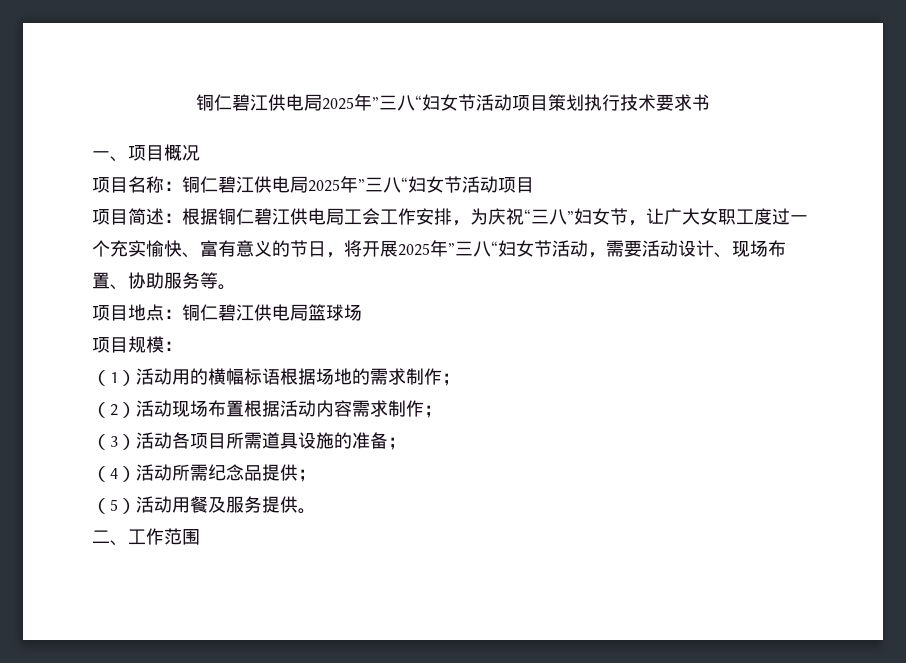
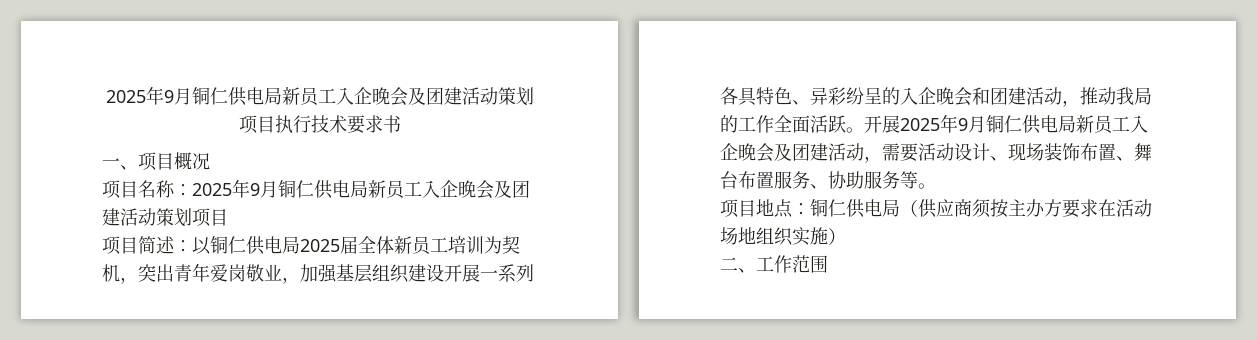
[196,94,584,111] 铜仁碧江供电局2025年”三八“妇女节活动项目策划 -> [105,86,534,106] [238,115,275,134] 2025年9月铜仁供电局新员工入企晚会及团建活动策划项目
[182,176,534,193] [92,208,808,226] [92,240,552,258] 铜仁碧江供电局2025年”三八“妇女节活动项目 // 项目简述：根据铜仁碧江供电局工会工作安排，为庆祝“三八”妇女节，让广大女职工度过一个充实愉快、富有意义的节日，将开展2025年”三八“妇女节 -> [192,179,530,199] [102,208,228,227] [102,236,520,255] [102,263,534,284] [720,87,1152,107] [720,114,1148,134] [720,143,828,162] 2025年9月铜仁供电局新员工入企晚会及团建活动策划项目 // 项目简述：以铜仁供电局2025届全体新员工培训为契机，突出青年爱岗敬业，加强基层组织建设开展一系列各具特色、异彩纷呈的入企晚会和团建活动，推动我局的工作全面活跃。开展2025年9月铜仁供电局新员工入企晚会及团建
[768,240,786,257] [92,272,110,289] 布置 -> [1044,143,1152,161] [720,171,810,189] 装饰布置、舞台布置服务
[218,304,362,321] [92,336,182,353] [92,368,460,386] [92,400,442,418] [92,432,406,450] [92,464,316,482] [92,496,316,514] 碧江供电局篮球场 // 项目规模： // （1）活动用的横幅标语根据场地的需求制作； // （2）活动现场布置根据活动内容需求制作； // （3）活动各项目所需道具设施的准备； // （4）活动所需纪念品提供； // （5）活动用餐及服务提供。 -> [846,199,1152,218] [720,227,846,246] 供电局（供应商须按主办方要求在活动场地组织实施）

